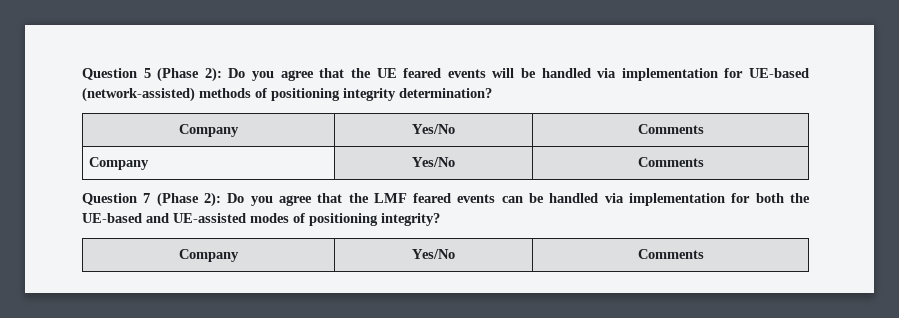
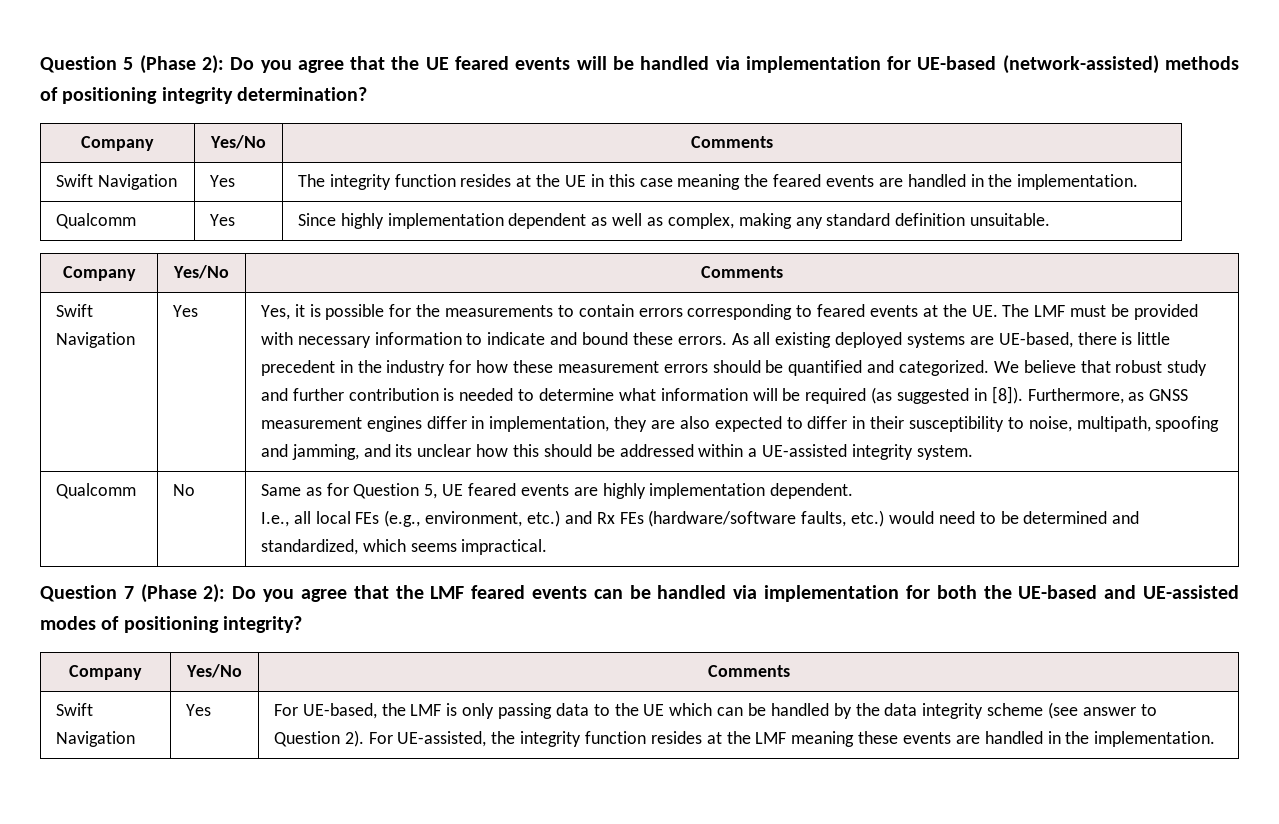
[89,157,150,170] [412,157,455,167] [637,157,704,167] Company | Yes/No | Comments -> [55,174,177,190] [209,175,235,187] [297,174,1139,190] [55,213,136,229] [209,214,235,226] [297,213,1051,229] [62,266,136,281] [173,265,229,279] [701,266,783,278] [55,304,93,317] [55,332,135,348] [172,305,198,317] [260,304,1198,320] [260,332,1171,348] [260,360,1208,376] [260,386,1189,404] [260,416,1220,432] [260,444,973,460] [55,483,136,499] [172,484,195,496] [260,483,854,499] [260,510,1140,527] [260,539,548,555] Swift Navigation | Yes | The integrity function resides at the UE in this case meaning the feared events are handled in the implementation. // Qualcomm | Yes | Since highly implementation dependent as well as complex, making any standard definition unsuitable. // Company | Yes/No | Comments // Swift Navigation | Yes | Yes, it is possible for the measurements to contain errors corresponding to feared events at the UE. The LMF must be provided with necessary information to indicate and bound these errors. As all existing deployed systems are UE-based, there is little precedent in the industry for how these measurement errors should be quantified and categorized. We believe that robust study and further contribution is needed to determine what information will be required (as suggested in [8]). Furthermore, as GNSS measurement engines differ in implementation, they are also expected to differ in their susceptibility to noise, multipath, spoofing and jamming, and its unclear how this should be addressed within a UE-assisted integrity system. // Qualcomm | No | Same as for Question 5, UE feared events are highly implementation dependent. // I.e., all local FEs (e.g., environment, etc.) and Rx FEs (hardware/software faults, etc.) would need to be determined and standardized, which seems impractical.
(704, 254) none -> [55,703,93,716] [55,731,135,747] [185,704,211,716] [273,702,1157,719] [273,730,1216,747] // Swift Navigation | Yes | For UE-based, the LMF is only passing data to the UE which can be handled by the data integrity scheme (see answer to Question 2). For UE-assisted, the integrity function resides at the LMF meaning these events are handled in the implementation.

